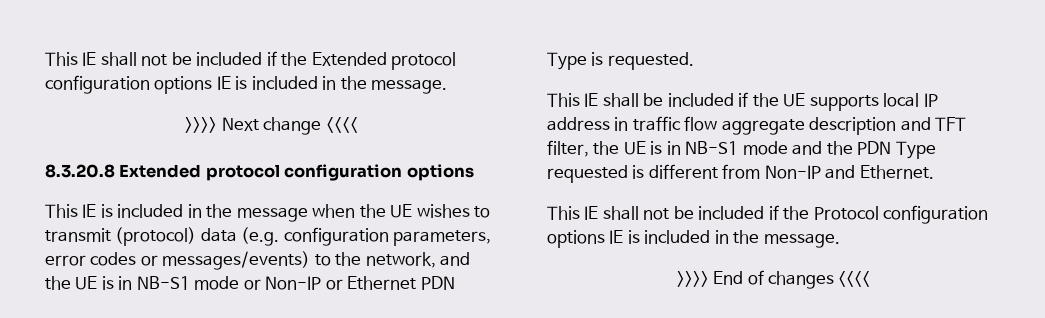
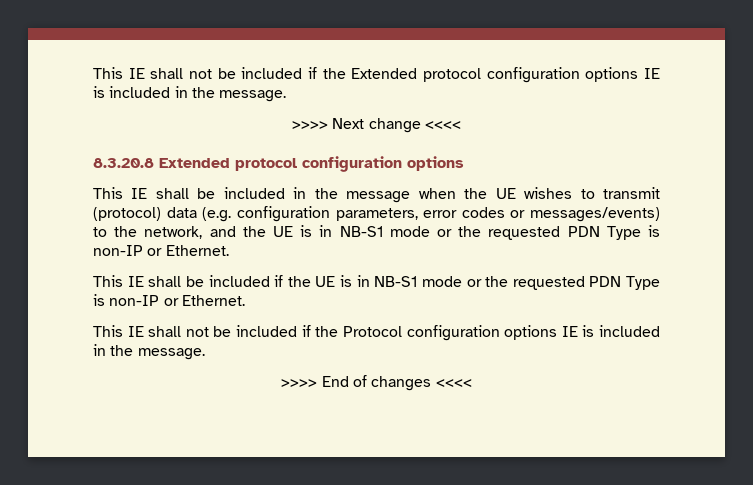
[100,204,113,218] is -> [155,188,216,199] shall be
[265,276,455,290] [547,52,694,70] Non-IP or Ethernet PDN Type is requested. -> [458,225,660,240] [93,245,229,256] the requested PDN Type is non-IP or Ethernet.
[809,93,938,111] [547,116,967,135] [547,140,936,159] [547,164,856,183] supports local IP address in traffic flow aggregate description and TFT filter, the UE is in NB-S1 mode and the PDN Type requested is different from Non-IP and -> [340,275,660,290] [93,294,179,306] is in NB-S1 mode or the requested PDN Type is non-IP or

